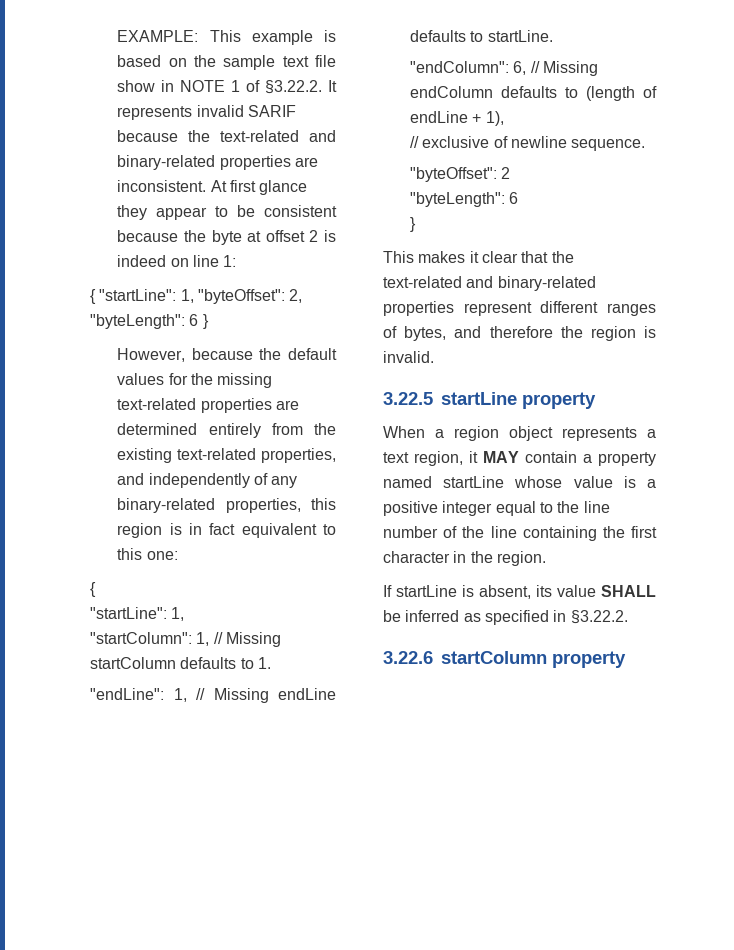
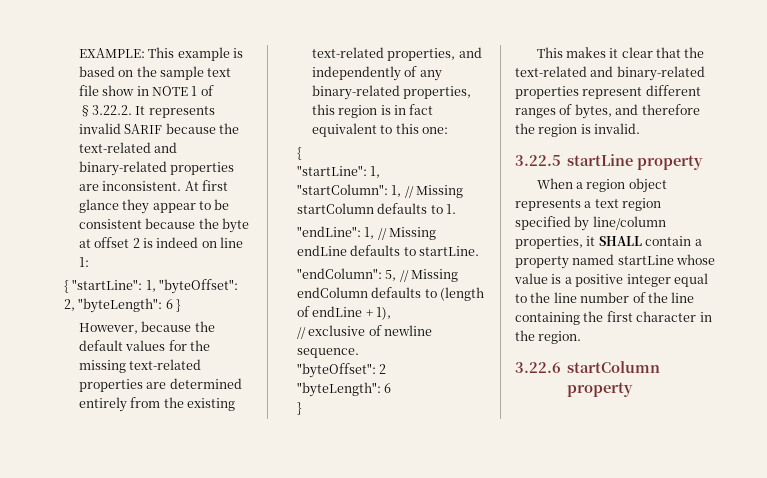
[513,61,527,75] 6, -> [385,270,397,281] 5,
[414,451,519,466] region, it MAY -> [622,198,662,211] [515,216,666,231] [515,236,642,249] region specified by line/column properties, it SHALL
[383,585,656,599] [383,610,628,625] // If startLine is absent, its value SHALL be inferred as specified in §3.22.2. -> (582, 337) none

